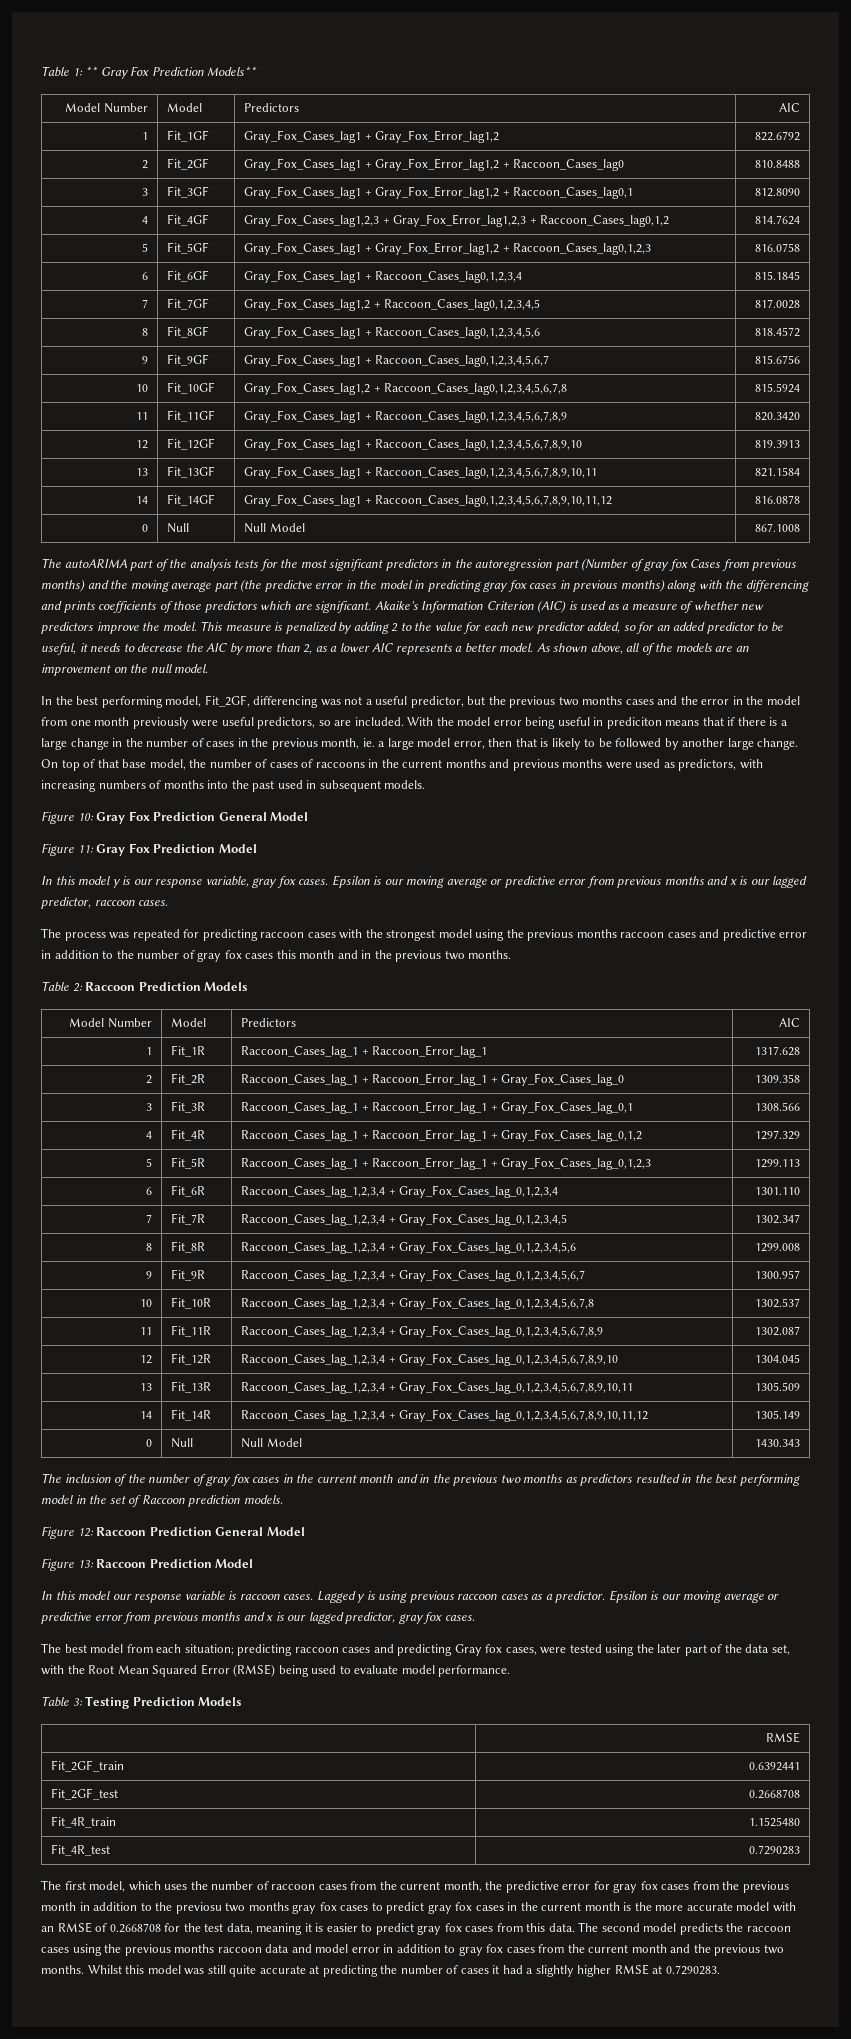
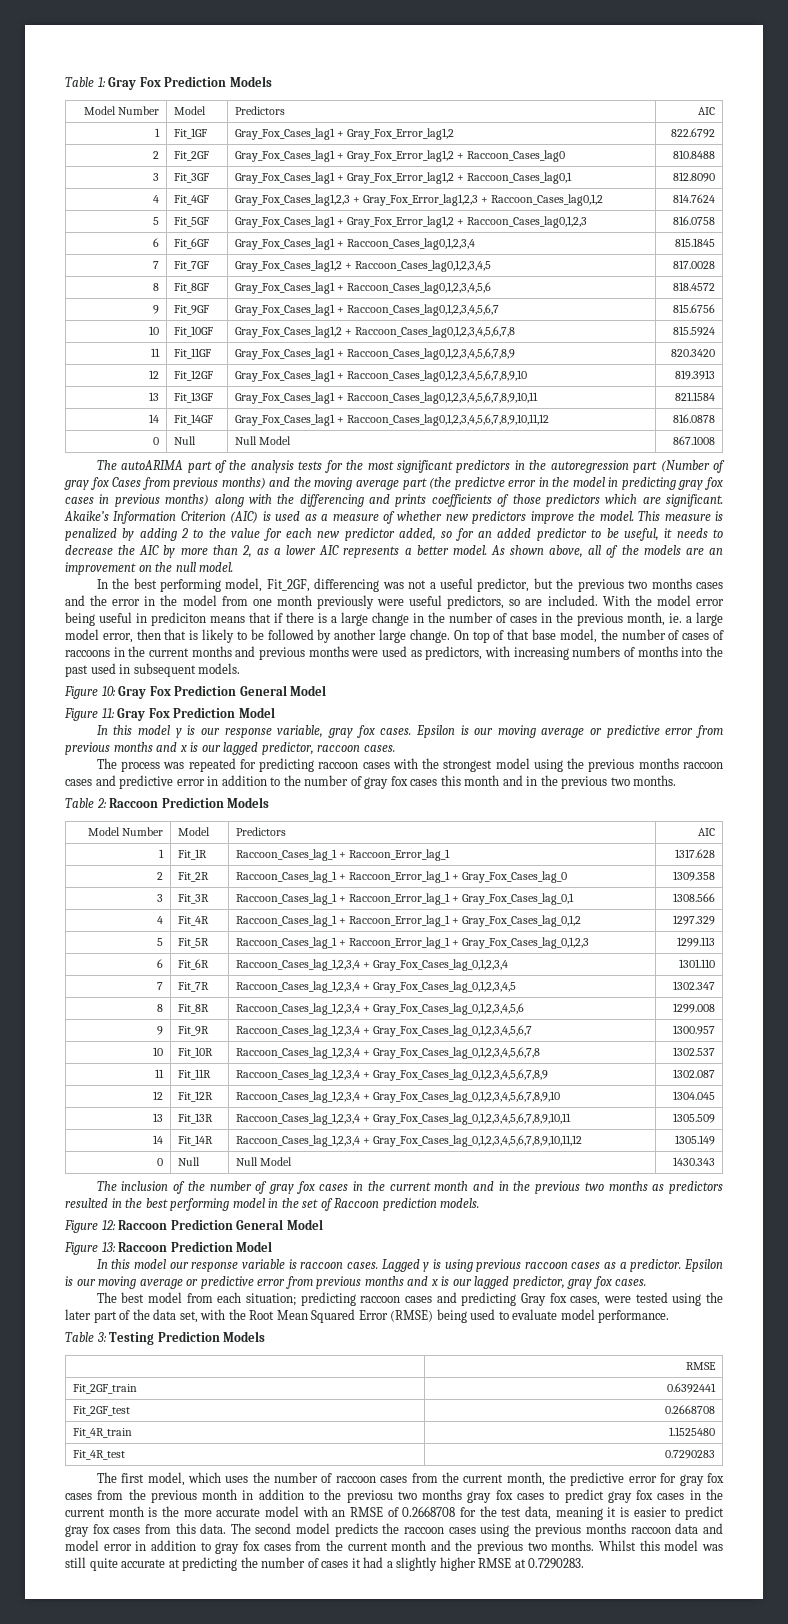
[85,66,258,79] ** Gray Fox Prediction Models** -> [108,76,272,90] Gray Fox Prediction Models

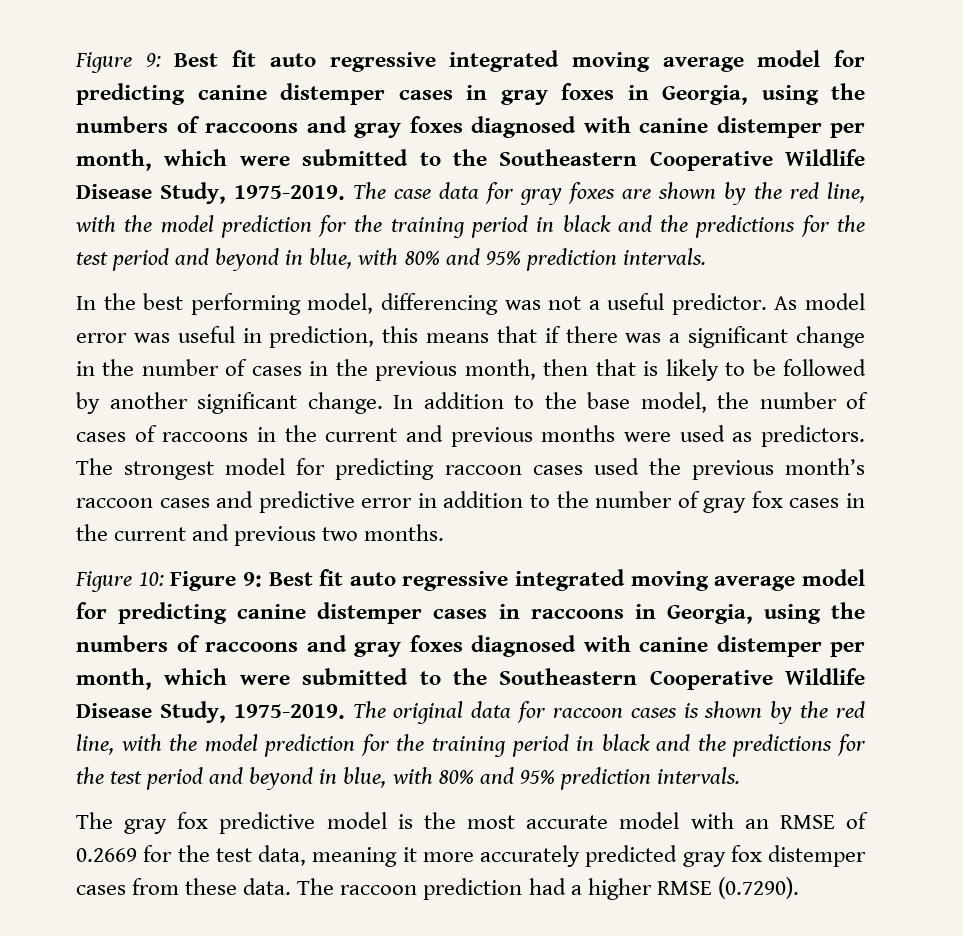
[65,76,272,90] [84,106,160,115] [173,106,206,115] [234,106,285,115] [698,107,716,115] [155,128,161,137] [173,128,207,139] [234,128,454,140] [671,128,716,138] [153,151,160,159] [173,151,209,161] [234,150,566,162] [673,150,716,159] [153,173,160,181] [173,173,209,183] [234,172,573,184] [673,172,716,182] [153,195,160,203] [173,195,209,205] [234,194,604,206] [673,194,716,203] [153,217,160,225] [173,217,209,227] [234,216,588,228] [673,216,716,225] [153,238,160,247] [173,238,209,249] [234,238,475,250] [675,238,716,247] [153,261,160,269] [173,261,209,271] [234,260,491,272] [673,260,716,269] [153,283,160,291] [173,283,209,293] [234,282,491,294] [673,282,716,291] [153,305,160,314] [173,305,209,315] [234,304,499,316] [673,304,716,313] [149,326,160,335] [173,326,213,337] [234,326,515,338] [673,326,716,336] [151,348,161,357] [173,348,211,359] [234,348,515,360] [671,349,716,357] [149,370,160,379] [173,370,213,381] [234,370,527,382] [675,370,716,380] [149,392,160,401] [173,392,213,403] [234,392,538,404] [675,392,716,401] [149,414,160,423] [173,414,213,425] [234,414,549,426] [673,414,716,423] [153,437,160,445] [173,436,196,445] [234,436,291,445] [673,436,716,445] [96,460,726,473] [64,477,723,490] [65,494,723,507] [64,511,724,524] [65,528,724,541] [65,545,724,558] [65,562,234,575] Table 1: Gray Fox Prediction Models // Model Number | Model | Predictors | AIC // 1 | Fit_1GF | Gray_Fox_Cases_lag1 + Gray_Fox_Error_lag1,2 | 822.6792 // 2 | Fit_2GF | Gray_Fox_Cases_lag1 + Gray_Fox_Error_lag1,2 + Raccoon_Cases_lag0 | 810.8488 // 3 | Fit_3GF | Gray_Fox_Cases_lag1 + Gray_Fox_Error_lag1,2 + Raccoon_Cases_lag0,1 | 812.8090 // 4 | Fit_4GF | Gray_Fox_Cases_lag1,2,3 + Gray_Fox_Error_lag1,2,3 + Raccoon_Cases_lag0,1,2 | 814.7624 // 5 | Fit_5GF | Gray_Fox_Cases_lag1 + Gray_Fox_Error_lag1,2 + Raccoon_Cases_lag0,1,2,3 | 816.0758 // 6 | Fit_6GF | Gray_Fox_Cases_lag1 + Raccoon_Cases_lag0,1,2,3,4 | 815.1845 // 7 | Fit_7GF | Gray_Fox_Cases_lag1,2 + Raccoon_Cases_lag0,1,2,3,4,5 | 817.0028 // 8 | Fit_8GF | Gray_Fox_Cases_lag1 + Raccoon_Cases_lag0,1,2,3,4,5,6 | 818.4572 // 9 | Fit_9GF | Gray_Fox_Cases_lag1 + Raccoon_Cases_lag0,1,2,3,4,5,6,7 | 815.6756 // 10 | Fit_10GF | Gray_Fox_Cases_lag1,2 + Raccoon_Cases_lag0,1,2,3,4,5,6,7,8 | 815.5924 // 11 | Fit_11GF | Gray_Fox_Cases_lag1 + Raccoon_Cases_lag0,1,2,3,4,5,6,7,8,9 | 820.3420 // 12 | Fit_12GF | Gray_Fox_Cases_lag1 + Raccoon_Cases_lag0,1,2,3,4,5,6,7,8,9,10 | 819.3913 // 13 | Fit_13GF | Gray_Fox_Cases_lag1 + Raccoon_Cases_lag0,1,2,3,4,5,6,7,8,9,10,11 | 821.1584 // 14 | Fit_14GF | Gray_Fox_Cases_lag1 + Raccoon_Cases_lag0,1,2,3,4,5,6,7,8,9,10,11,12 | 816.0878 // 0 | Null | Null Model | 867.1008 // The autoARIMA part of the analysis tests for the most significant predictors in the autoregression part (Number of gray fox Cases from previous months) and the moving average part (the predictve error in the model in predicting gray fox cases in previous months) along with the differencing and prints coefficients of those predictors which are significant. Akaike’s Information Criterion (AIC) is used as a measure of whether new predictors improve the model. This measure is penalized by adding 2 to the value for each new predictor added, so for an added predictor to be useful, it needs to decrease the AIC by more than 2, as a lower AIC represents a better model. As shown above, all of the models are an improvement on the null model. -> [75,50,866,73] [76,83,865,105] [76,116,865,138] [76,149,865,171] [76,182,865,205] [75,215,866,238] [76,248,706,271] Figure 9: Best fit auto regressive integrated moving average model for predicting canine distemper cases in gray foxes in Georgia, using the numbers of raccoons and gray foxes diagnosed with canine distemper per month, which were submitted to the Southeastern Cooperative Wildlife Disease Study, 1975-2019. The case data for gray foxes are shown by the red line, with the model prediction for the training period in black and the predictions for the test period and beyond in blue, with 80% and 95% prediction intervals.
[266,579,310,592] Fit_2GF, -> (374, 303) none
[477,578,724,592] [65,595,724,609] [65,612,95,626] predictor, but the previous two months cases and the error in the model from one month previously were useful predictors, so are included. With the model error being -> [671,293,866,315] [76,333,170,343] predictor. As model error was
[151,612,206,626] prediciton -> [269,326,419,348] prediction, this
[318,612,368,626] is a large -> [625,326,789,348] was a significant
[669,612,723,626] [65,629,133,643] ie. a large model error, -> (536, 369) none
[379,629,530,643] large change. On top of that -> [197,392,577,414] significant change. In addition to the
[191,646,232,657] months -> (398, 435) none
[425,646,723,660] [65,663,241,677] [64,685,327,699] [64,707,275,721] [96,725,723,738] [65,742,395,755] [96,758,679,772] predictors, with increasing numbers of months into the past used in subsequent models. // Figure 10: Gray Fox Prediction General Model // Figure 11: Gray Fox Prediction Model // In this model y is our response variable, gray fox cases. Epsilon is our moving average or predictive error from previous months and x is our lagged predictor, raccoon cases. // The process was repeated for predicting raccoon cases with the strongest model using the previous months -> [760,425,865,447] [76,458,866,480] predictors. The strongest model for predicting raccoon cases used the previous month’s
[440,775,677,789] [65,797,270,808] [88,827,164,836] [177,827,210,836] [235,827,286,836] [698,828,716,836] [159,849,165,858] [177,849,207,860] [235,849,450,861] [675,849,716,858] [157,872,164,880] [177,872,209,882] [235,871,568,883] [673,871,716,881] [157,894,164,902] [177,894,209,904] [235,893,575,905] [673,893,716,902] [157,916,164,924] [177,916,209,926] [235,915,582,927] [673,915,716,925] [157,938,164,946] [177,938,209,948] [235,937,590,949] [677,937,716,947] [157,959,164,968] [177,959,209,970] [235,959,508,971] [679,959,716,968] [157,982,164,990] [177,982,209,992] [235,981,516,993] [673,981,716,990] [157,1004,164,1012] [177,1004,209,1014] [235,1003,524,1015] [673,1003,716,1013] [157,1026,164,1035] [177,1026,209,1036] [235,1025,532,1037] [673,1025,716,1035] [153,1047,164,1056] [177,1047,213,1058] [235,1047,540,1059] [673,1047,716,1056] [155,1069,165,1078] [177,1069,211,1080] [235,1069,548,1081] [673,1069,716,1078] [153,1091,164,1100] [177,1091,213,1102] [235,1091,560,1103] [673,1091,716,1100] [153,1113,164,1122] [177,1113,213,1124] [235,1113,571,1125] [673,1113,716,1123] [153,1135,164,1144] [177,1135,213,1146] [235,1135,582,1147] [675,1135,716,1145] [157,1158,164,1166] [177,1157,200,1166] [235,1157,292,1166] [673,1157,716,1166] [96,1181,723,1194] [65,1198,480,1211] [64,1219,323,1233] [64,1241,273,1255] [96,1259,723,1272] [65,1276,647,1289] [96,1292,723,1306] [65,1309,670,1323] [65,1331,266,1345] [686,1362,717,1370] [72,1384,137,1394] [667,1383,717,1393] [72,1406,130,1416] [665,1405,716,1414] [72,1428,132,1438] [669,1427,716,1436] [72,1450,125,1460] [665,1450,716,1459] [96,1472,724,1486] [65,1489,724,1503] [65,1506,144,1517] this month and in the previous two months. // Table 2: Raccoon Prediction Models // Model Number | Model | Predictors | AIC // 1 | Fit_1R | Raccoon_Cases_lag_1 + Raccoon_Error_lag_1 | 1317.628 // 2 | Fit_2R | Raccoon_Cases_lag_1 + Raccoon_Error_lag_1 + Gray_Fox_Cases_lag_0 | 1309.358 // 3 | Fit_3R | Raccoon_Cases_lag_1 + Raccoon_Error_lag_1 + Gray_Fox_Cases_lag_0,1 | 1308.566 // 4 | Fit_4R | Raccoon_Cases_lag_1 + Raccoon_Error_lag_1 + Gray_Fox_Cases_lag_0,1,2 | 1297.329 // 5 | Fit_5R | Raccoon_Cases_lag_1 + Raccoon_Error_lag_1 + Gray_Fox_Cases_lag_0,1,2,3 | 1299.113 // 6 | Fit_6R | Raccoon_Cases_lag_1,2,3,4 + Gray_Fox_Cases_lag_0,1,2,3,4 | 1301.110 // 7 | Fit_7R | Raccoon_Cases_lag_1,2,3,4 + Gray_Fox_Cases_lag_0,1,2,3,4,5 | 1302.347 // 8 | Fit_8R | Raccoon_Cases_lag_1,2,3,4 + Gray_Fox_Cases_lag_0,1,2,3,4,5,6 | 1299.008 // 9 | Fit_9R | Raccoon_Cases_lag_1,2,3,4 + Gray_Fox_Cases_lag_0,1,2,3,4,5,6,7 | 1300.957 // 10 | Fit_10R | Raccoon_Cases_lag_1,2,3,4 + Gray_Fox_Cases_lag_0,1,2,3,4,5,6,7,8 | 1302.537 // 11 | Fit_11R | Raccoon_Cases_lag_1,2,3,4 + Gray_Fox_Cases_lag_0,1,2,3,4,5,6,7,8,9 | 1302.087 // 12 | Fit_12R | Raccoon_Cases_lag_1,2,3,4 + Gray_Fox_Cases_lag_0,1,2,3,4,5,6,7,8,9,10 | 1304.045 // 13 | Fit_13R | Raccoon_Cases_lag_1,2,3,4 + Gray_Fox_Cases_lag_0,1,2,3,4,5,6,7,8,9,10,11 | 1305.509 // 14 | Fit_14R | Raccoon_Cases_lag_1,2,3,4 + Gray_Fox_Cases_lag_0,1,2,3,4,5,6,7,8,9,10,11,12 | 1305.149 // 0 | Null | Null Model | 1430.343 // The inclusion of the number of gray fox cases in the current month and in the previous two months as predictors resulted in the best performing model in the set of Raccoon prediction models. // Figure 12: Raccoon Prediction General Model // Figure 13: Raccoon Prediction Model // In this model our response variable is raccoon cases. Lagged y is using previous raccoon cases as a predictor. Epsilon is our moving average or predictive error from previous months and x is our lagged predictor, gray fox cases. // The best model from each situation; predicting raccoon cases and predicting Gray fox cases, were tested using the later part of the data set, with the Root Mean Squared Error (RMSE) being used to evaluate model performance. // Table 3: Testing Prediction Models // | RMSE // Fit_2GF_train | 0.6392441 // Fit_2GF_test | 0.2668708 // Fit_4R_train | 1.1525480 // Fit_4R_test | 0.7290283 // The first model, which uses the number of raccoon cases from the current month, the predictive error for gray fox cases from the previous month in addition to the previosu two months gray fox cases to predict gray fox cases in the current month -> [845,493,865,508] [76,524,445,546] [75,569,865,592] [76,602,866,624] [76,635,865,657] [76,668,865,690] [76,701,865,724] [76,734,866,757] [76,767,740,790] [76,812,387,834] in the current and previous two months. // Figure 10: Figure 9: Best fit auto regressive integrated moving average model for predicting canine distemper cases in raccoons in Georgia, using the numbers of raccoons and gray foxes diagnosed with canine distemper per month, which were submitted to the Southeastern Cooperative Wildlife Disease Study, 1975-2019. The original data for raccoon cases is shown by the red line, with the model prediction for the training period in black and the predictions for the test period and beyond in blue, with 80% and 95% prediction intervals. // The gray fox predictive model
[183,1510,212,1517] more -> [467,815,516,829] most
[402,1506,456,1517] 0.2668708 -> [76,848,137,862] 0.2669
[620,1506,724,1520] [65,1523,196,1537] is easier to predict gray fox cases from this -> [422,845,866,867] [76,878,238,895] more accurately predicted gray fox distemper cases from these
[255,1523,724,1537] [65,1540,723,1554] [65,1557,361,1571] second model predicts the raccoon cases using the previous months raccoon data and model error in addition to gray fox cases from the current month and the previous two months. Whilst this model was still quite accurate at predicting the number of cases it -> [340,878,523,900] raccoon prediction
[396,1557,438,1571] slightly -> (582, 890) none
[514,1558,585,1569] at 0.7290283. -> [717,877,799,899] (0.7290).

